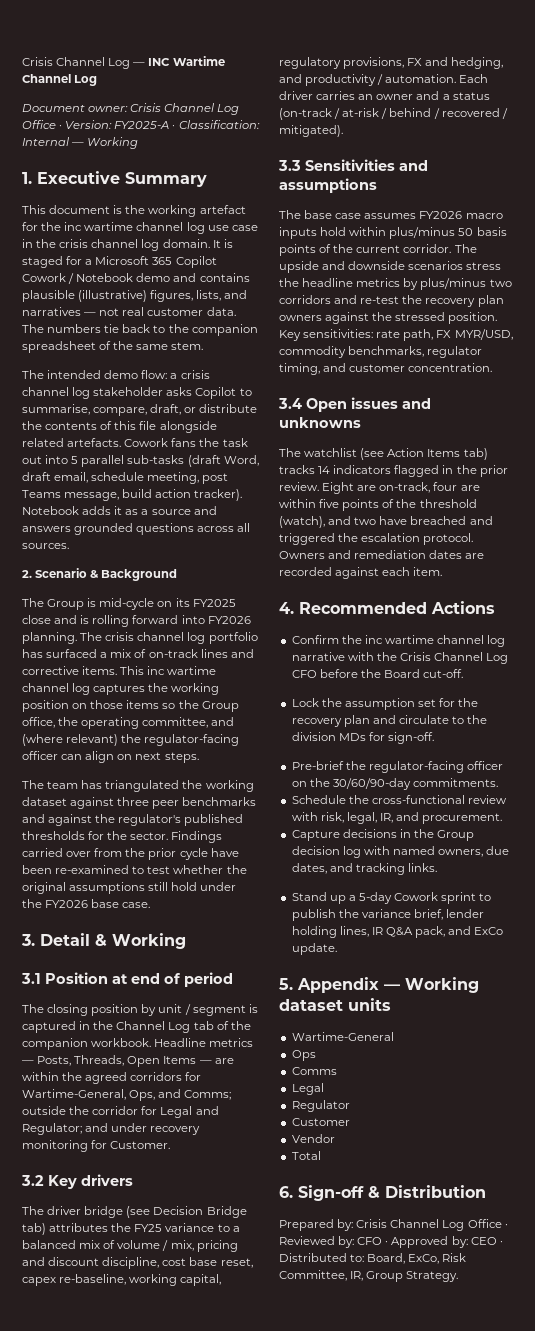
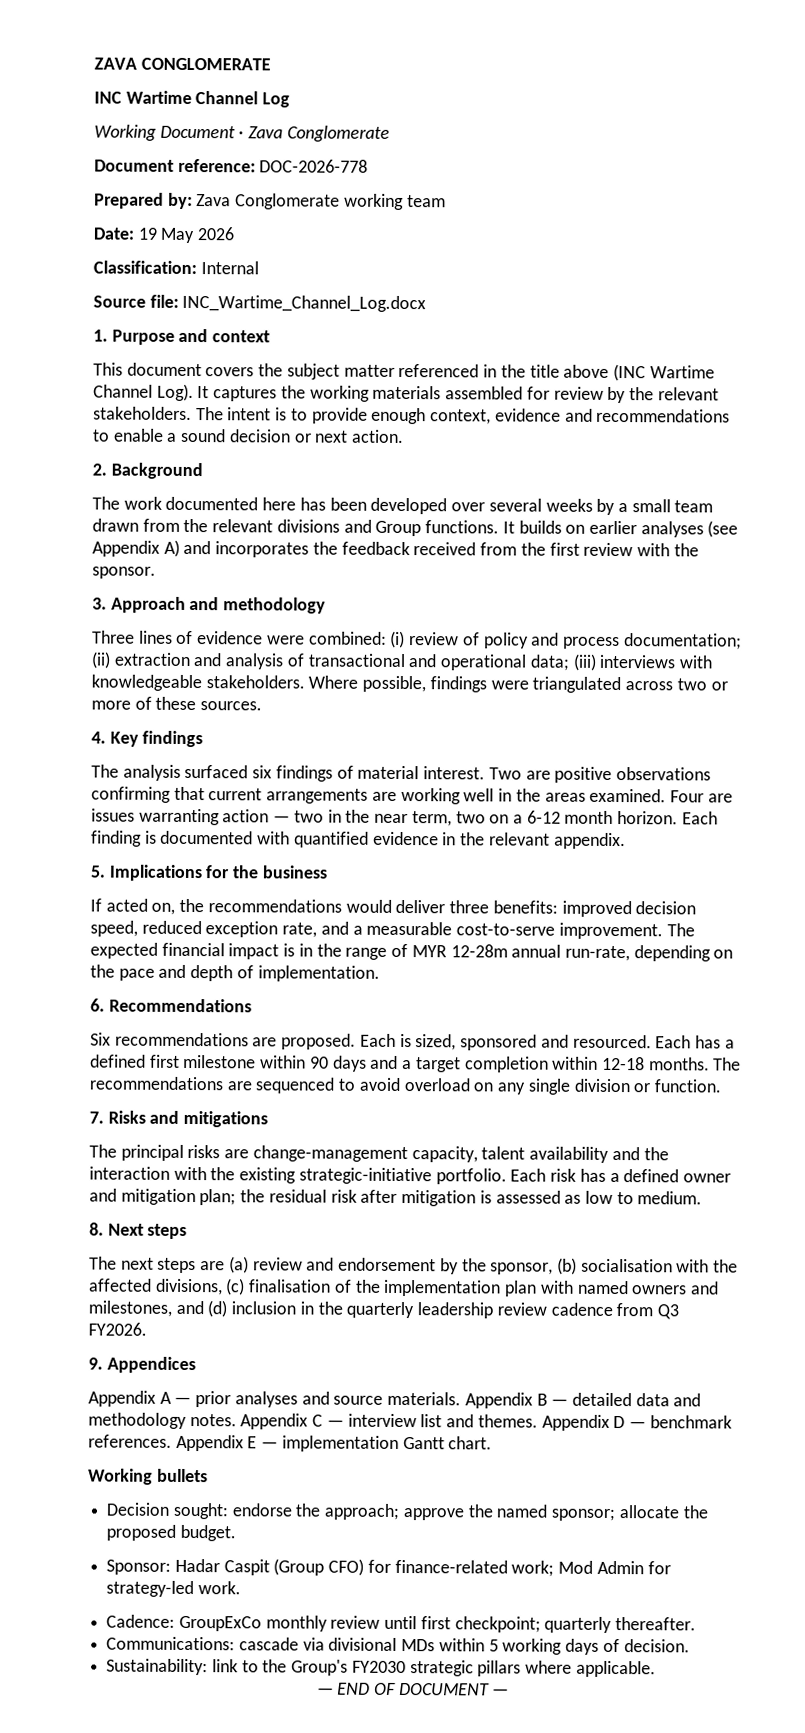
[22,57,146,69] Crisis Channel Log — -> [94,57,271,71] ZAVA CONGLOMERATE //
[22,103,240,115] [22,120,260,129] [22,137,139,149] [22,171,207,187] [22,205,246,217] [22,222,258,234] [22,239,233,251] [22,256,217,268] [22,273,250,284] [22,290,248,302] [22,307,236,316] [22,324,258,336] [22,341,204,353] [22,370,210,379] [22,387,252,399] [22,404,258,416] [22,421,217,433] [22,438,248,447] [22,455,259,467] [22,472,229,484] [22,489,243,501] [22,506,217,515] [22,523,251,535] [22,543,69,549] Document owner: Crisis Channel Log Office · Version: FY2025-A · Classification: Internal — Working // 1. Executive Summary // This document is the working artefact for the inc wartime channel log use case in the crisis channel log domain. It is staged for a Microsoft 365 Copilot Cowork / Notebook demo and contains plausible (illustrative) figures, lists, and narratives — not real customer data. The numbers tie back to the companion spreadsheet of the same stem. // The intended demo flow: a crisis channel log stakeholder asks Copilot to summarise, compare, draft, or distribute the contents of this file alongside related artefacts. Cowork fans the task out into 5 parallel sub-tasks (draft Word, draft email, schedule meeting, post Teams message, build action tracker). Notebook adds it as a source and answers grounded questions across all sources. -> [94,124,390,142] [94,158,369,173] [94,192,446,210] [93,227,236,244] [93,260,259,275] [93,294,427,313] [93,328,271,345] [93,362,715,382] [93,383,719,404] [93,406,731,425] [92,428,405,444] Working Document · Zava Conglomerate // Document reference: DOC-2026-778 // Prepared by: Zava Conglomerate working team // Date: 19 May 2026 // Classification: Internal // Source file: INC_Wartime_Channel_Log.docx // 1. Purpose and context // This document covers the subject matter referenced in the title above (INC Wartime Channel Log). It captures the working materials assembled for review by the relevant stakeholders. The intent is to provide enough context, evidence and recommendations to enable a sound decision or next action.
[35,568,100,578] Scenario & -> (107, 469) none
[47,598,236,610] [22,615,251,627] [22,632,258,644] [22,649,254,658] [22,666,217,675] [22,683,220,695] [22,700,239,712] [22,717,235,729] [22,734,240,746] [22,751,199,763] [22,780,254,792] [22,797,257,809] [22,814,244,826] [22,831,223,843] [22,848,239,860] [22,865,247,874] [22,882,237,894] [22,899,151,908] [21,933,186,949] [21,972,233,987] [22,1004,258,1016] [22,1021,251,1033] [22,1038,254,1050] [22,1055,234,1067] [22,1072,202,1084] [22,1089,232,1101] [22,1106,219,1118] [22,1123,201,1135] [22,1140,171,1152] [21,1174,133,1189] [22,1206,247,1218] [22,1223,240,1235] [22,1240,238,1252] [22,1257,253,1269] [22,1274,222,1286] [279,57,504,69] [279,74,489,86] [279,91,490,100] [279,108,508,120] [279,125,343,137] [278,159,428,171] [279,178,377,193] [279,210,503,219] [279,227,507,239] [279,244,477,256] [279,261,502,273] [279,278,512,290] [279,295,504,307] [279,312,498,324] [279,329,513,341] [279,346,483,358] [279,363,493,375] [278,397,431,412] [279,417,361,428] [279,448,488,460] [279,465,508,477] [279,482,480,494] [279,499,477,511] [279,516,493,528] [279,533,474,545] [279,550,485,559] [279,567,443,579] [279,601,495,614] [291,635,506,647] [291,652,509,664] [291,669,464,678] [291,698,479,710] [291,715,488,727] [291,732,434,744] [291,761,503,773] [291,778,498,790] [291,795,507,804] [291,812,503,824] [291,829,475,841] [291,846,510,858] [291,863,437,875] [291,892,492,904] [291,909,485,921] [291,926,504,938] [291,943,337,955] [279,977,479,993] [279,998,391,1011] [291,1032,394,1041] [291,1050,316,1061] [291,1067,337,1075] [291,1083,324,1095] [291,1100,350,1112] [291,1118,350,1126] [291,1134,335,1143] [291,1151,321,1160] [279,1185,486,1201] [279,1219,508,1231] [279,1236,503,1248] [279,1253,467,1264] [279,1270,459,1282] Group is mid-cycle on its FY2025 close and is rolling forward into FY2026 planning. The crisis channel log portfolio has surfaced a mix of on-track lines and corrective items. This inc wartime channel log captures the working position on those items so the Group office, the operating committee, and (where relevant) the regulator-facing officer can align on next steps. // The team has triangulated the working dataset against three peer benchmarks and against the regulator's published thresholds for the sector. Findings carried over from the prior cycle have been re-examined to test whether the original assumptions still hold under the FY2026 base case. // 3. Detail & Working // 3.1 Position at end of period // The closing position by unit / segment is captured in the Channel Log tab of the companion workbook. Headline metrics — Posts, Threads, Open Items — are within the agreed corridors for Wartime-General, Ops, and Comms; outside the corridor for Legal and Regulator; and under recovery monitoring for Customer. // 3.2 Key drivers // The driver bridge (see Decision Bridge tab) attributes the FY25 variance to a balanced mix of volume / mix, pricing and discount discipline, cost base reset, capex re-baseline, working capital, regulatory provisions, FX and hedging, and productivity / automation. Each driver carries an owner and a status (on-track / at-risk / behind / recovered / mitigated). // 3.3 Sensitivities and assumptions // The base case assumes FY2026 macro inputs hold within plus/minus 50 basis points of the current corridor. The upside and downside scenarios stress the headline metrics by plus/minus two corridors and re-test the recovery plan owners against the stressed position. Key sensitivities: rate path, FX MYR/USD, commodity benchmarks, regulator timing, and customer concentration. // 3.4 Open issues and unknowns // The watchlist (see Action Items tab) tracks 14 indicators flagged in the prior review. Eight are on-track, four are within five points of the threshold (watch), and two have breached and triggered the escalation protocol. Owners and remediation dates are recorded against each item. // 4. Recommended Actions // Confirm the inc wartime channel log narrative with the Crisis Channel Log CFO before the Board cut-off. // Lock the assumption set for the recovery plan and circulate to the division MDs for sign-off. // Pre-brief the regulator-facing officer on the 30/60/90-day commitments. // Schedule the cross-functional review with risk, legal, IR, and procurement. // Capture decisions in the Group decision log with named owners, due dates, and tracking links. // Stand up a 5-day Cowork sprint to publish the variance brief, lender holding lines, IR Q&A pack, and ExCo update. // 5. Appendix — Working dataset units // Wartime-General // Ops // Comms // Legal // Regulator // Customer // Vendor // Total // 6. Sign-off & Distribution // Prepared by: Crisis Channel Log Office · Reviewed by: CFO · Approved by: CEO · Distributed to: Board, ExCo, Risk Committee, IR, Group Strategy. -> [123,496,714,516] [92,518,739,538] [92,539,699,558] [92,566,156,579] [92,596,327,614] [92,630,742,650] [91,651,712,671] [91,674,728,694] [91,696,263,711] [91,730,204,748] [91,764,711,783] [91,786,733,805] [91,808,718,827] [91,830,626,850] [90,864,328,882] [90,898,697,918] [90,920,695,940] [90,942,734,962] [90,964,380,982] [90,998,252,1013] [90,1032,735,1051] [90,1054,742,1073] [89,1076,721,1095] [89,1110,269,1128] [89,1144,669,1163] [89,1166,731,1185] [89,1188,703,1207] [89,1222,188,1239] [89,1256,739,1275] [88,1278,719,1297] [88,1300,679,1320] [88,1322,147,1336] [88,1356,196,1374] [88,1390,702,1409] [88,1412,732,1431] [88,1434,493,1452] [88,1468,208,1485] [106,1502,708,1522] [106,1524,236,1542] [106,1558,671,1577] [106,1580,241,1598] [106,1614,697,1633] [106,1636,690,1655] [106,1658,656,1678] [316,1682,510,1696] work documented here has been developed over several weeks by a small team drawn from the relevant divisions and Group functions. It builds on earlier analyses (see Appendix A) and incorporates the feedback received from the first review with the sponsor. // 3. Approach and methodology // Three lines of evidence were combined: (i) review of policy and process documentation; (ii) extraction and analysis of transactional and operational data; (iii) interviews with knowledgeable stakeholders. Where possible, findings were triangulated across two or more of these sources. // 4. Key findings // The analysis surfaced six findings of material interest. Two are positive observations confirming that current arrangements are working well in the areas examined. Four are issues warranting action — two in the near term, two on a 6-12 month horizon. Each finding is documented with quantified evidence in the relevant appendix. // 5. Implications for the business // If acted on, the recommendations would deliver three benefits: improved decision speed, reduced exception rate, and a measurable cost-to-serve improvement. The expected financial impact is in the range of MYR 12-28m annual run-rate, depending on the pace and depth of implementation. // 6. Recommendations // Six recommendations are proposed. Each is sized, sponsored and resourced. Each has a defined first milestone within 90 days and a target completion within 12-18 months. The recommendations are sequenced to avoid overload on any single division or function. // 7. Risks and mitigations // The principal risks are change-management capacity, talent availability and the interaction with the existing strategic-initiative portfolio. Each risk has a defined owner and mitigation plan; the residual risk after mitigation is assessed as low to medium. // 8. Next steps // The next steps are (a) review and endorsement by the sponsor, (b) socialisation with the affected divisions, (c) finalisation of the implementation plan with named owners and milestones, and (d) inclusion in the quarterly leadership review cadence from Q3 FY2026. // 9. Appendices // Appendix A — prior analyses and source materials. Appendix B — detailed data and methodology notes. Appendix C — interview list and themes. Appendix D — benchmark references. Appendix E — implementation Gantt chart. // Working bullets // Decision sought: endorse the approach; approve the named sponsor; allocate the proposed budget. // Sponsor: Hadar Caspit (Group CFO) for finance-related work; Mod Admin for strategy-led work. // Cadence: GroupExCo monthly review until first checkpoint; quarterly thereafter. // Communications: cascade via divisional MDs within 5 working days of decision. // Sustainability: link to the Group's FY2030 strategic pillars where applicable. // — END OF DOCUMENT —

